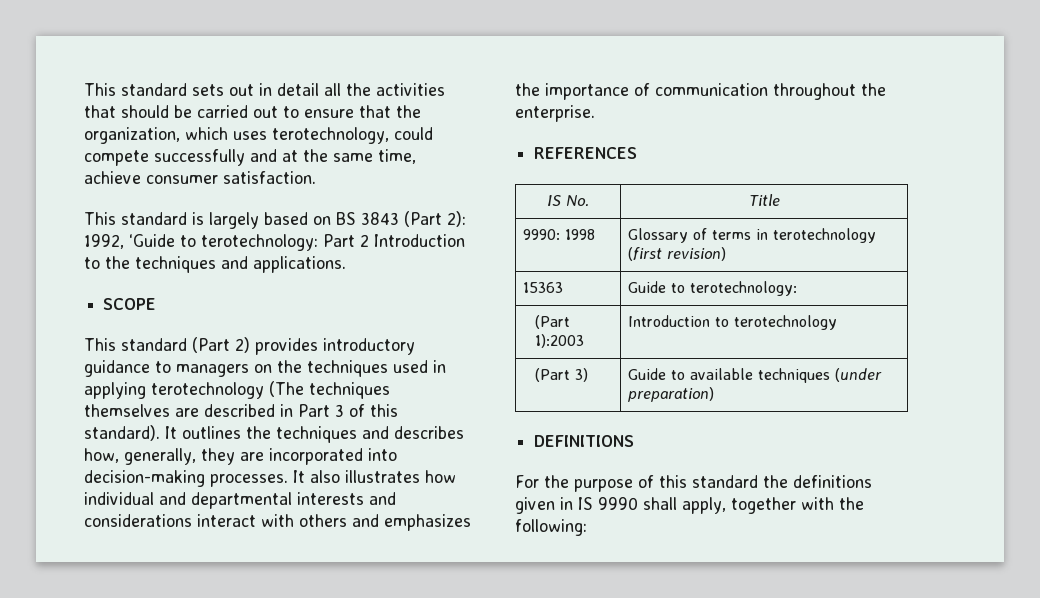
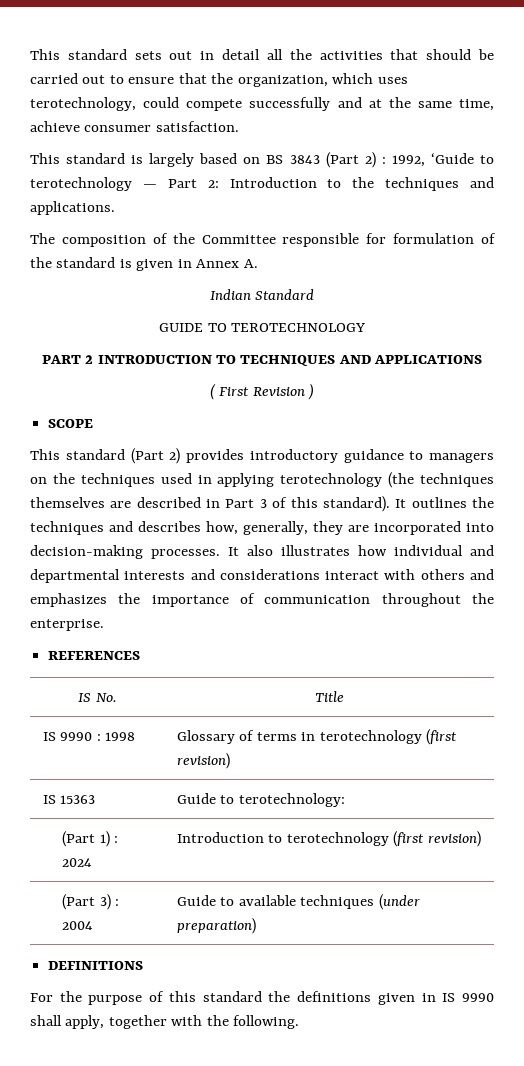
[447,211,466,227] 2): -> [364,152,386,168] 2) :
[201,234,369,251] terotechnology: Part 2 -> [30,177,219,191] terotechnology — Part 2:
(346, 264) none -> [30,233,496,247] [30,257,258,271] [209,289,315,300] [159,323,365,332] [41,355,483,366] [209,383,315,400] // The composition of the Committee responsible for formulation of the standard is given in Annex A. // Indian Standard // GUIDE TO TEROTECHNOLOGY // PART 2 INTRODUCTION TO TECHNIQUES AND APPLICATIONS // ( First Revision )
[269,381,304,397] (The -> [388,472,415,488] (the
[523,229,561,240] 9990: -> [42,732,101,741] IS 9990 :
(727, 254) none -> [42,795,56,804] IS
[535,334,585,348] 1):2003 -> [99,831,119,847] [62,858,93,867] 1) : 2024
(838, 322) none -> [393,831,481,847] (first revision)
(589, 375) none -> [115,899,120,906] [62,921,94,930] : 2004
[515,519,587,536] following: -> [233,1015,300,1029] following.

